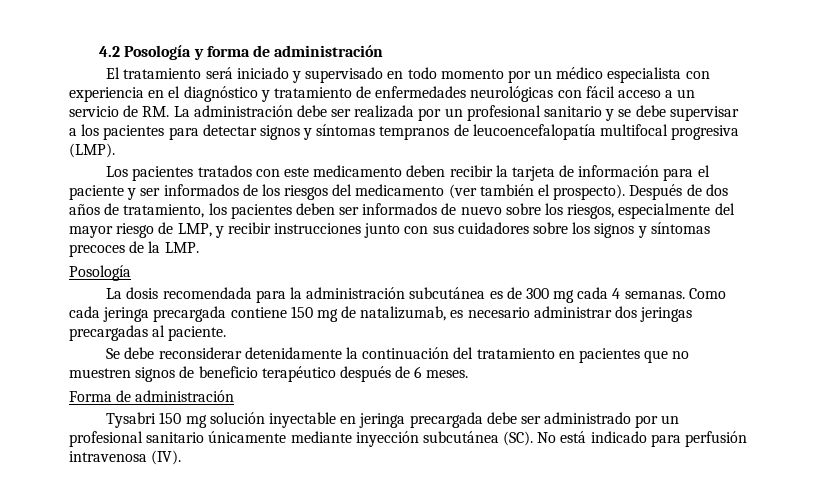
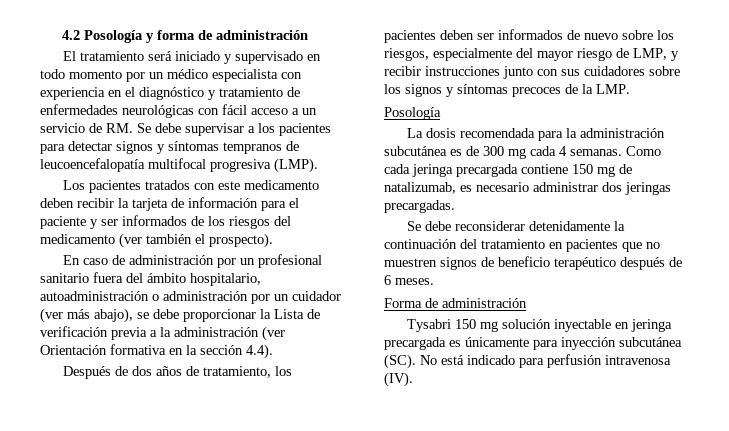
[173,105,632,121] La administración debe ser realizada por un profesional sanitario y se -> [137,123,151,133] Se
(626, 192) none -> [63,254,323,268] [40,272,261,286] [40,291,341,304] [40,308,320,323] [40,326,285,341] [40,344,273,359] // En caso de administración por un profesional sanitario fuera del ámbito hospitalario, autoadministración o administración por un cuidador (ver más abajo), se debe proporcionar la Lista de verificación previa a la administración (ver Orientación formativa en la sección 4.4). //
[69,325,227,341] precargadas al paciente. -> [384,200,455,213] precargadas.
[486,412,680,428] [69,431,352,447] debe ser administrado por un profesional sanitario únicamente mediante -> [449,337,558,350] es únicamente para

